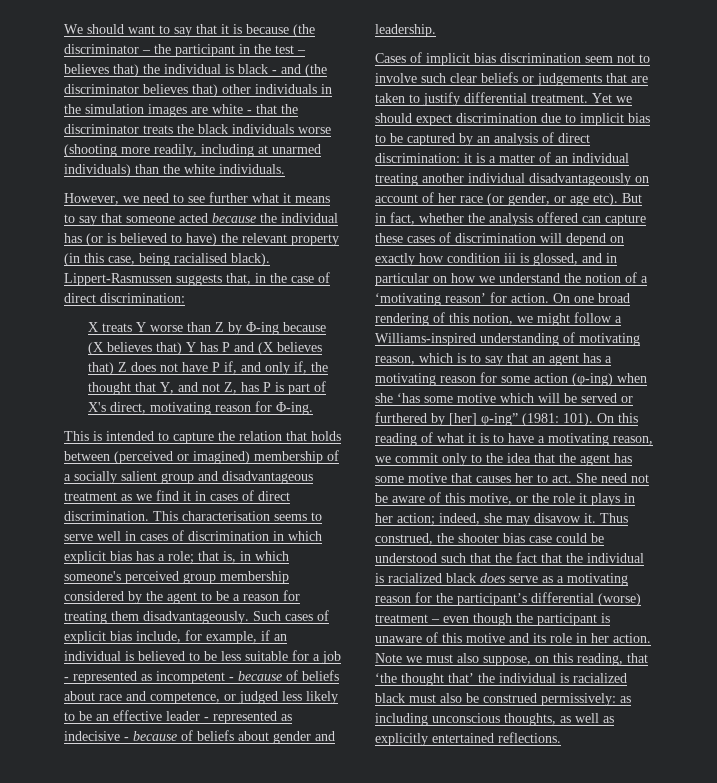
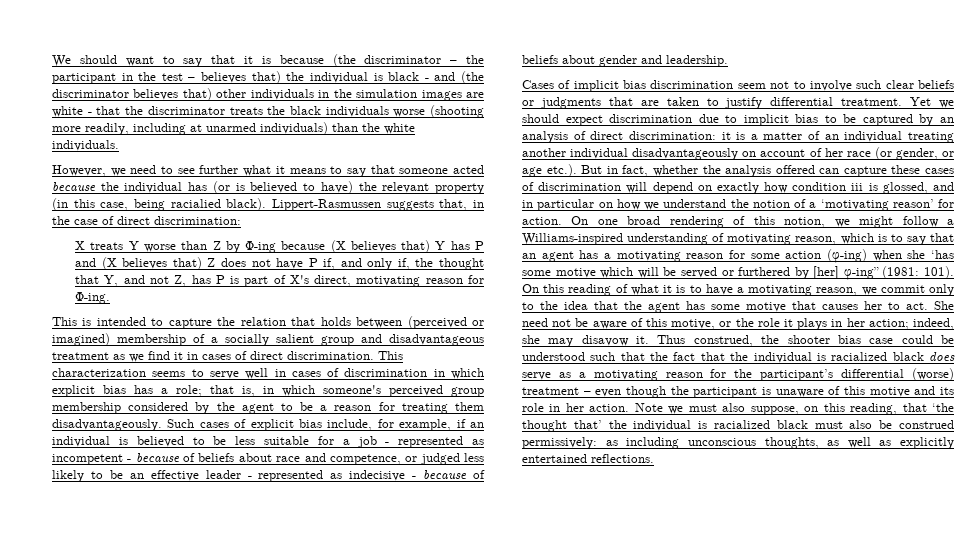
[174,253,227,263] racialised -> [170,199,221,208] racialied
[182,511,270,521] characterisation -> [52,368,146,377] characterization
[537,73,602,86] judgements -> [540,97,601,109] judgments
[593,193,618,206] etc). -> [546,164,577,177] etc.).

